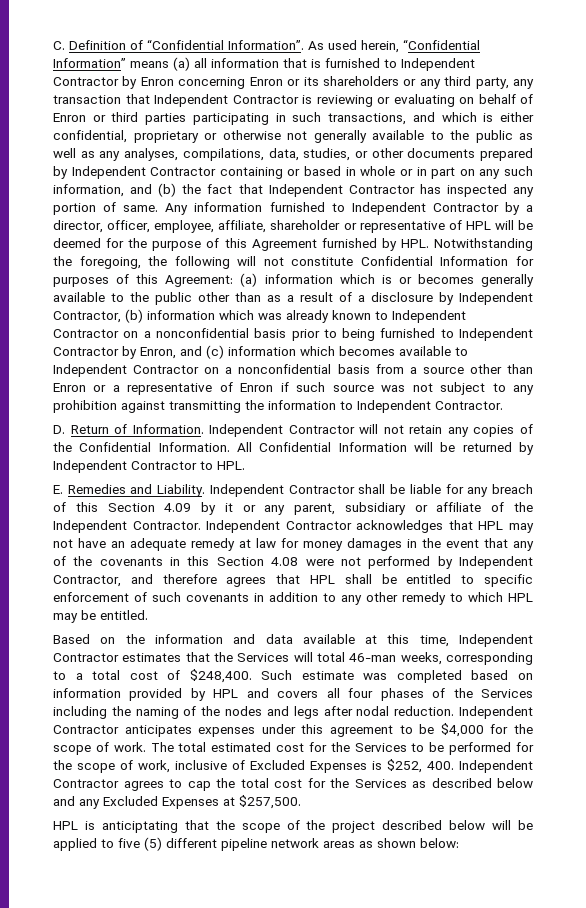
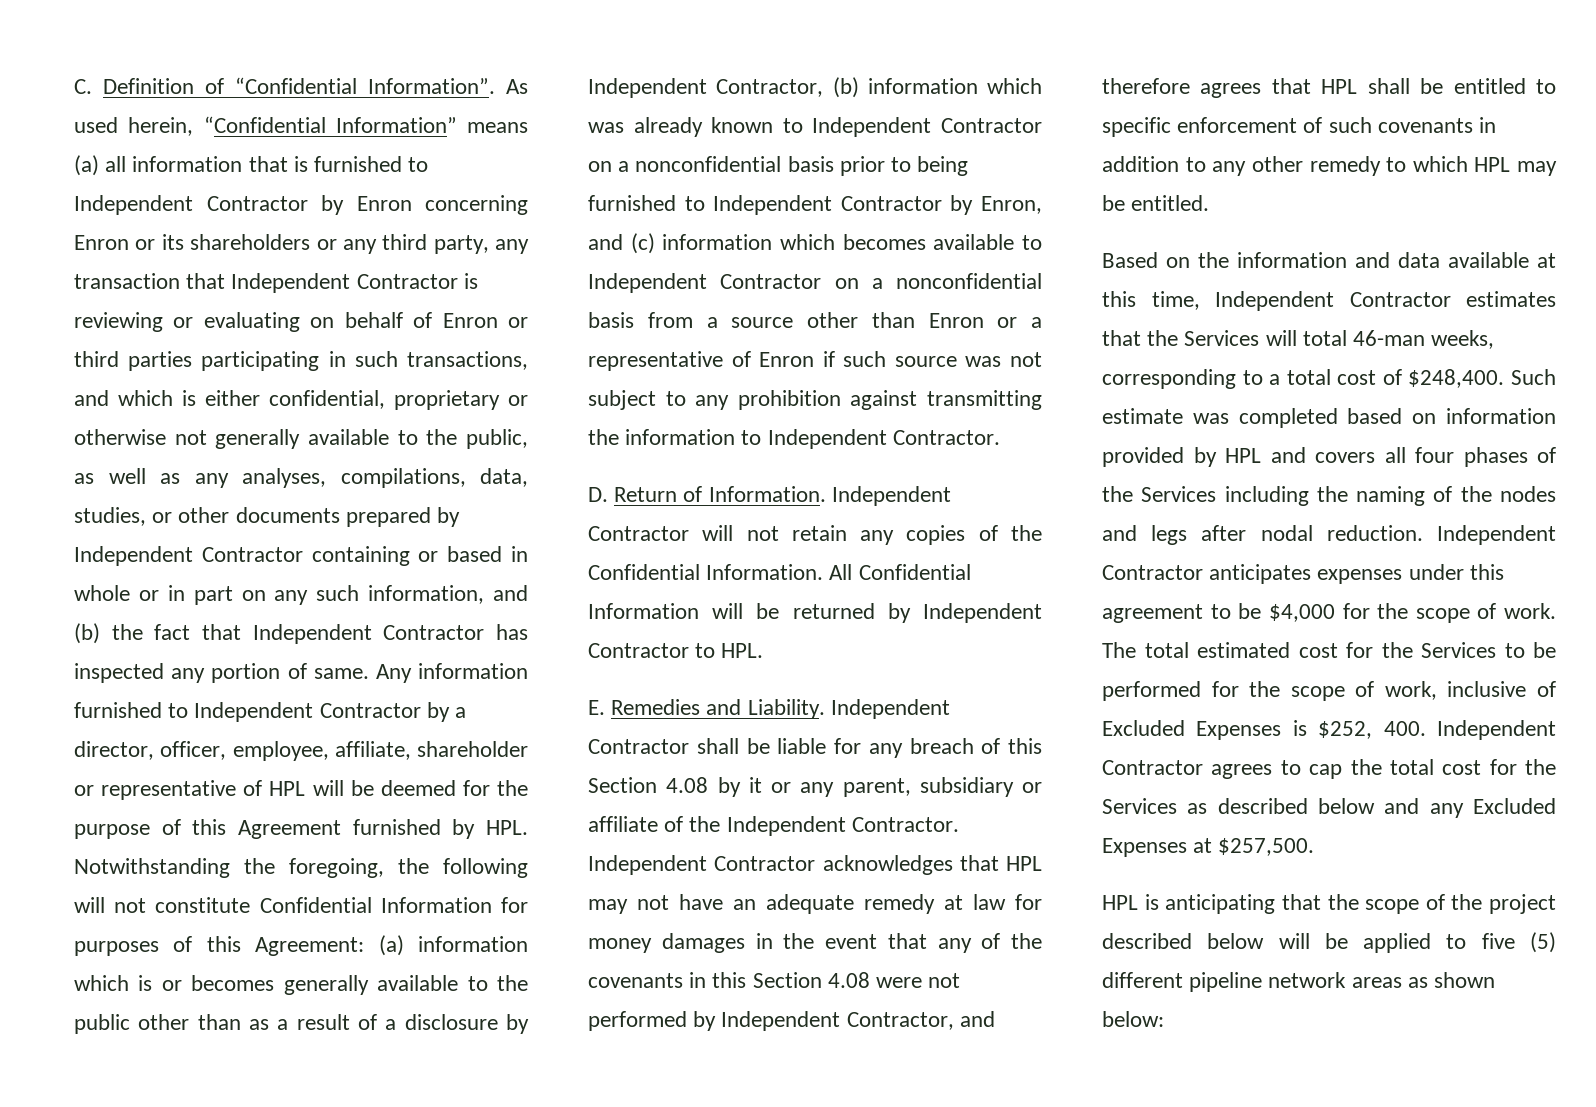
[475,130,513,143] public -> [466,429,528,449] public,
[164,503,192,512] 4.09 -> [666,777,709,793] 4.08
[101,821,178,833] anticiptating -> [1165,894,1276,914] anticipating

